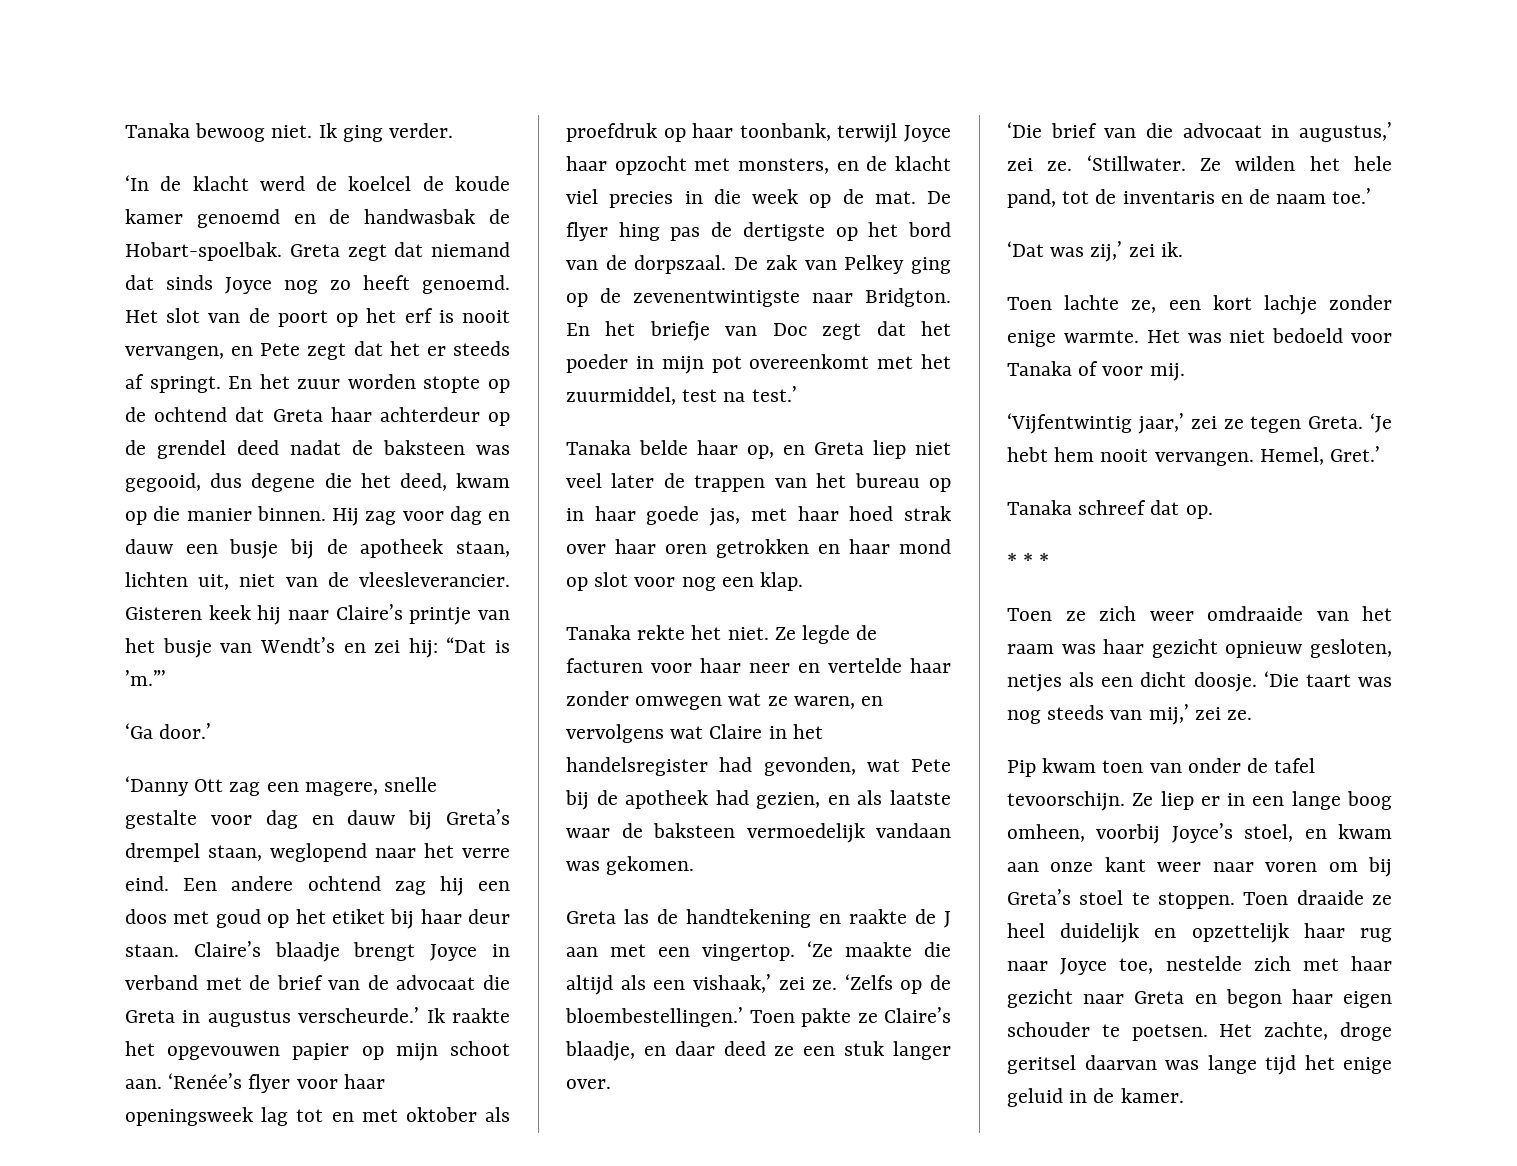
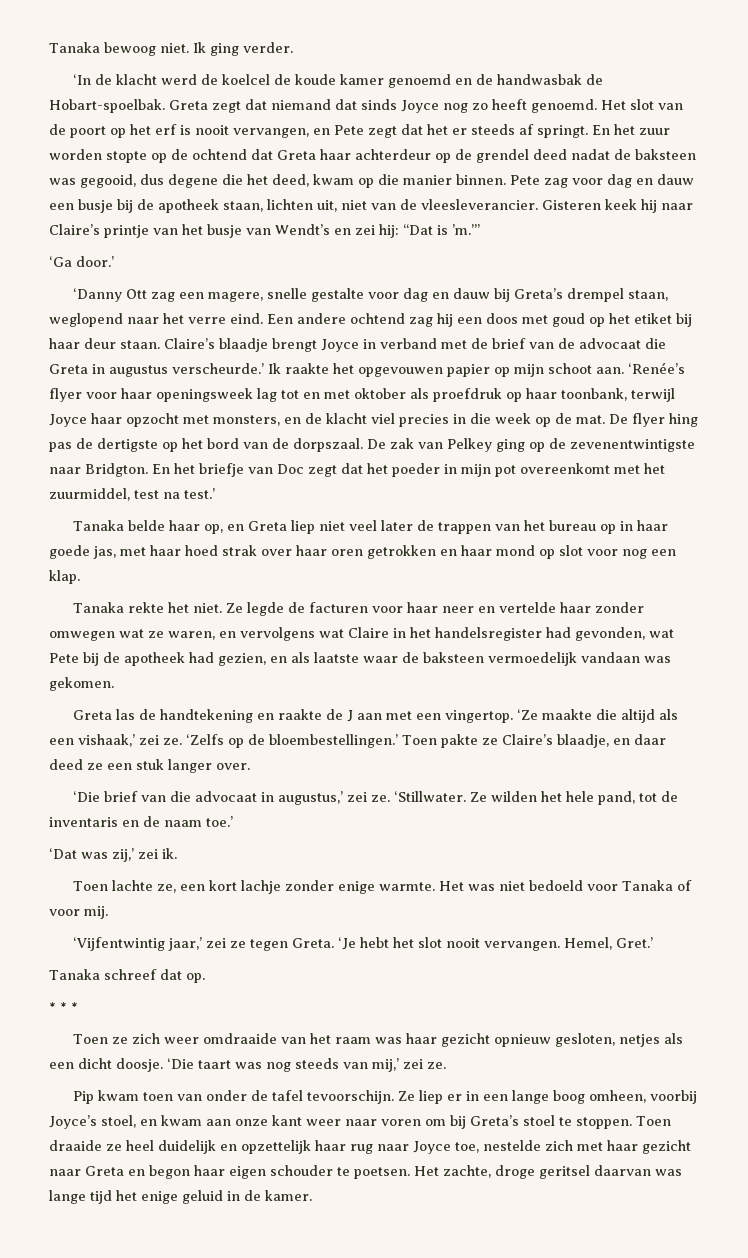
[332,508,359,526] Hij -> [510,175,540,185] Pete
[1054,447,1095,462] hem -> [392,937,442,948] het slot

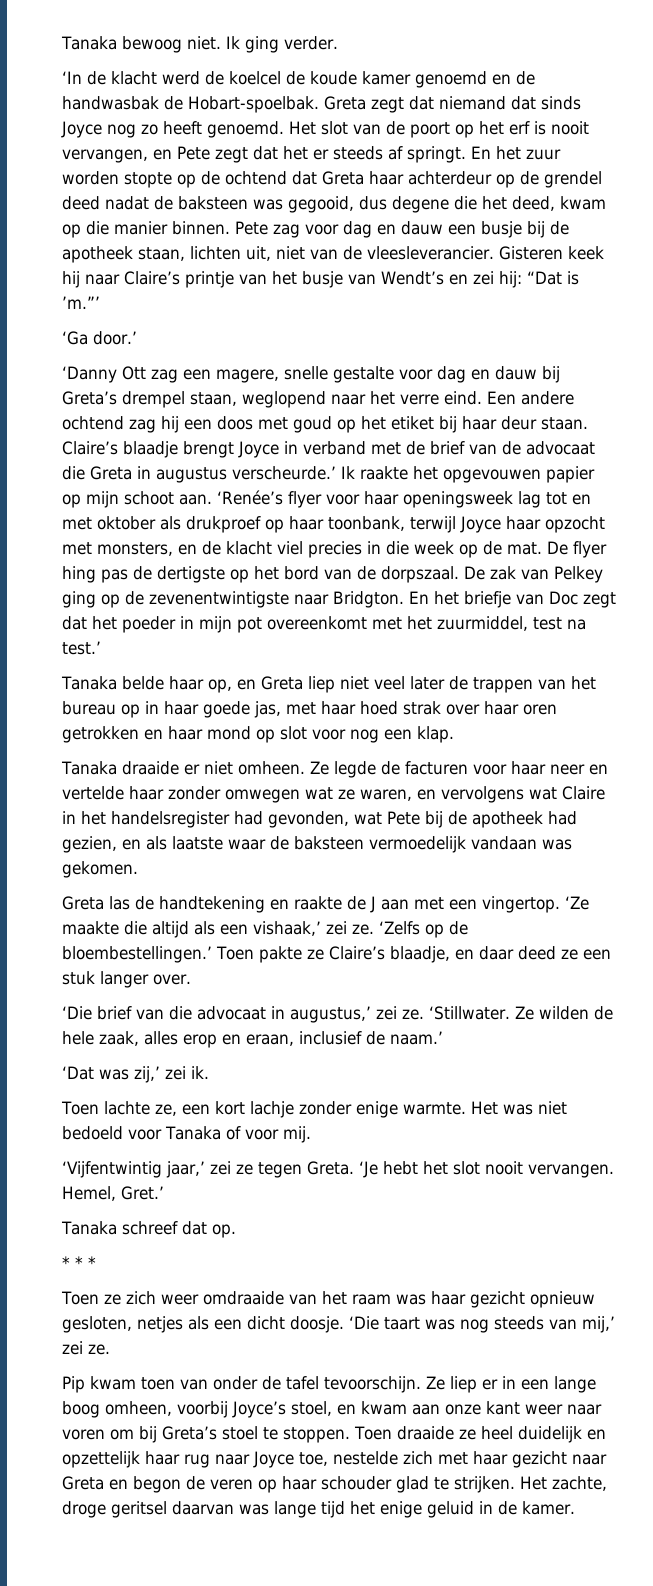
[433,388,502,402] proefdruk -> [186,516,261,533] drukproef
[127,602,222,613] rekte het niet. -> [121,761,305,775] draaide er niet omheen.
[540,791,678,805] [49,816,233,827] het hele pand, tot de inventaris en de naam toe.’ -> [593,1006,613,1020] [62,1031,443,1048] de hele zaak, alles erop en eraan, inclusief de naam.’
[194,1165,410,1179] haar eigen schouder te poetsen. -> [186,1476,515,1493] de veren op haar schouder glad te strijken.

